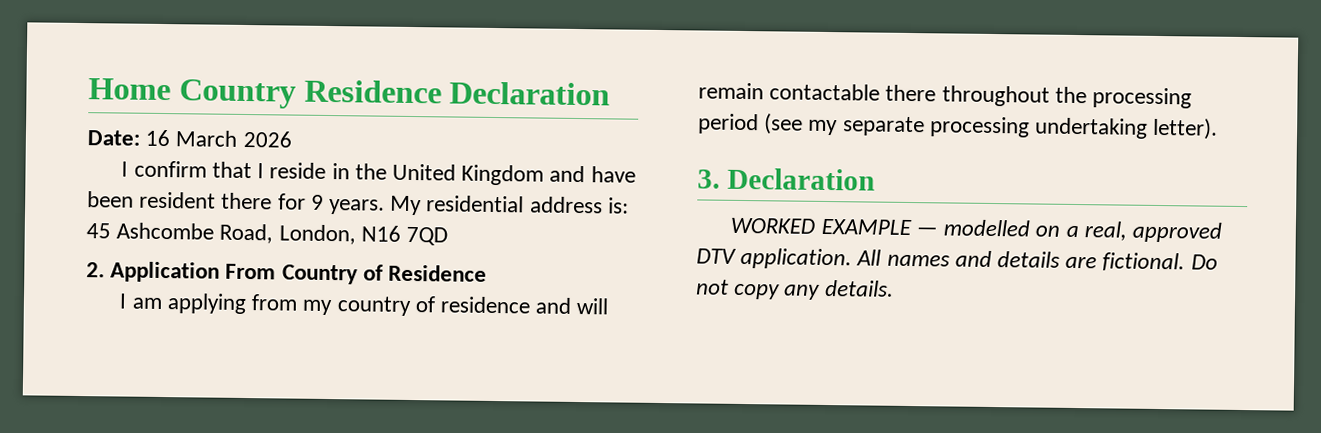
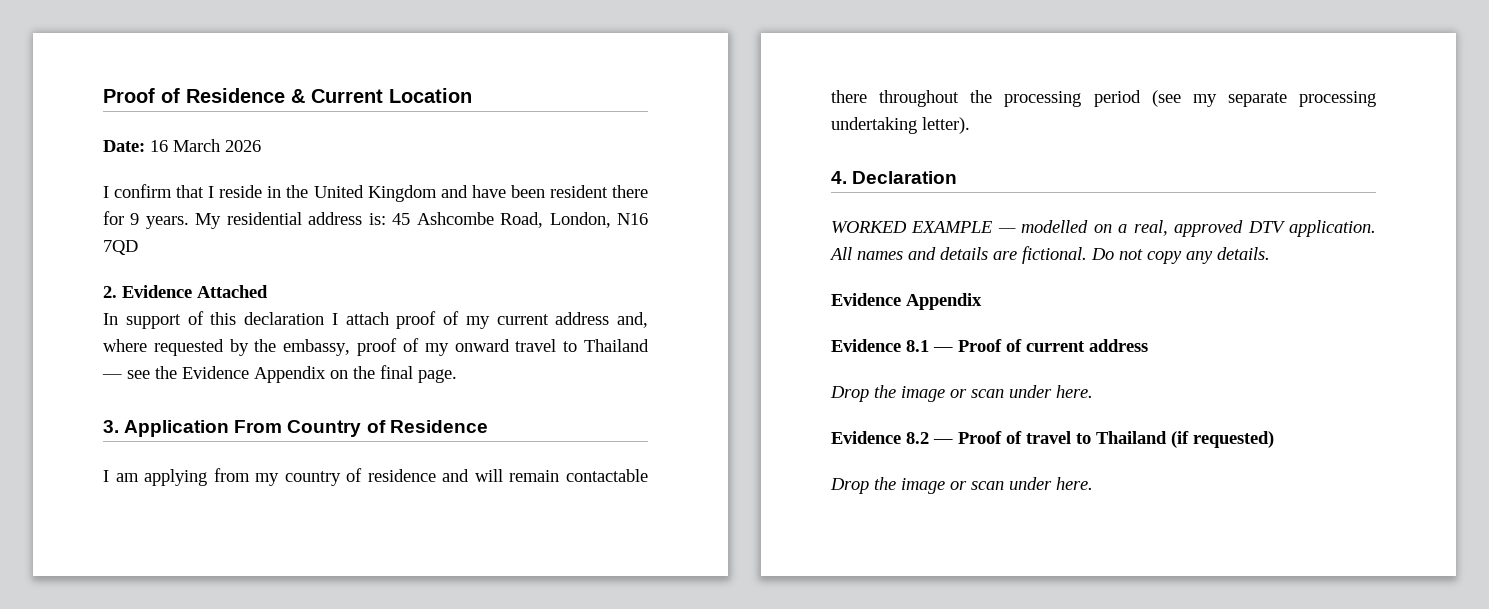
[88,78,611,109] Home Country Residence Declaration -> [103,88,472,103] Proof of Residence & Current Location
(105, 270) none -> [122,285,268,298] [103,311,648,329] [103,338,649,356] [102,365,457,383] [103,420,119,433] Evidence Attached // In support of this declaration I attach proof of my current address and, where requested by the embassy, proof of my onward travel to Thailand — see the Evidence Appendix on the final page. // 3.
[697,169,720,189] 3. -> [831,171,847,184] 4.
(894, 288) none -> [831,293,982,310] [831,339,1148,352] [830,385,1093,402] [831,431,1274,448] [830,477,1093,494] // Evidence Appendix // Evidence 8.1 — Proof of current address // Drop the image or scan under here. // Evidence 8.2 — Proof of travel to Thailand (if requested) // Drop the image or scan under here.

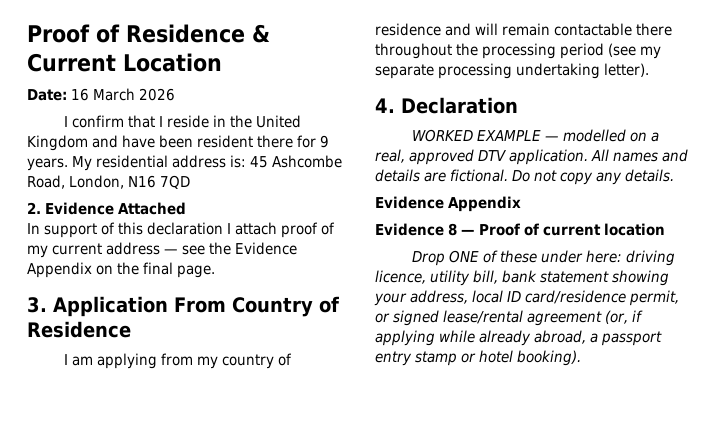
[617,312,648,328] [103,338,649,356] and, where requested by the embassy, proof of my onward travel to Thailand -> (160, 248) none
[906,340,929,352] 8.1 -> [448,223,457,236] 8
[1089,339,1148,352] [830,385,1093,402] [831,431,1274,448] [830,477,1093,494] address // Drop the image or scan under here. // Evidence 8.2 — Proof of travel to Thailand (if requested) // Drop the image or scan under here. -> [604,223,665,236] [411,250,675,266] [375,270,669,286] [374,290,679,306] [375,310,643,326] [375,330,662,346] [375,350,581,366] location // Drop ONE of these under here: driving licence, utility bill, bank statement showing your address, local ID card/residence permit, or signed lease/rental agreement (or, if applying while already abroad, a passport entry stamp or hotel booking).

